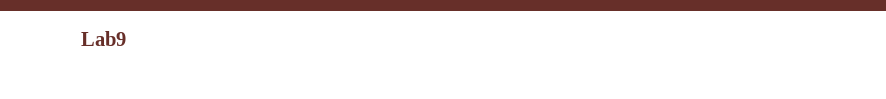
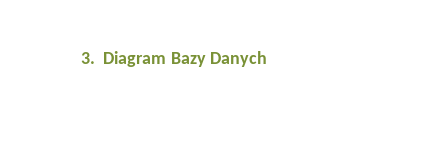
[81,31,126,46] Lab9 -> [81,51,268,67] 3. Diagram Bazy Danych

